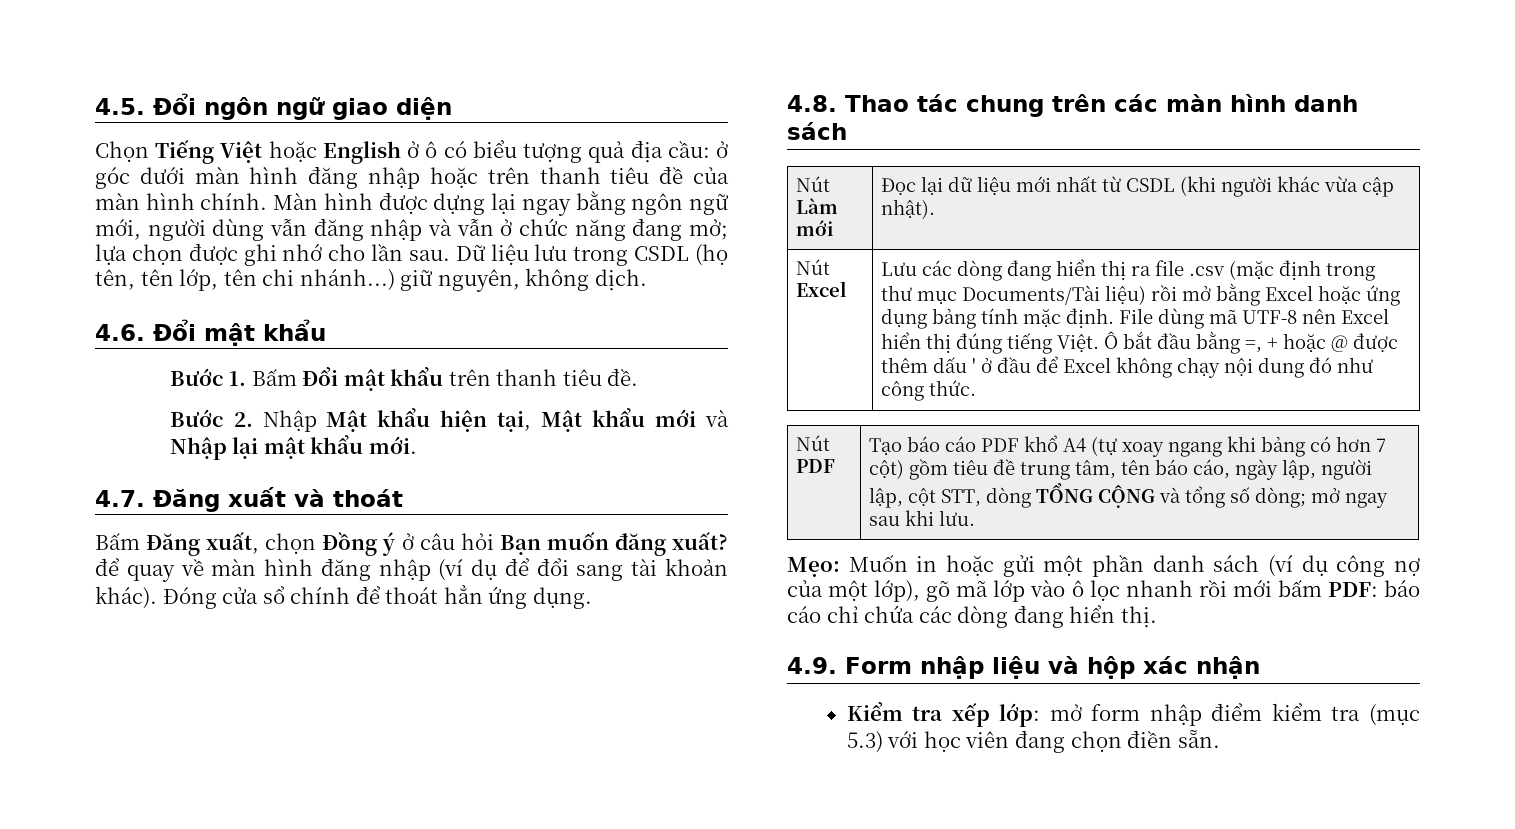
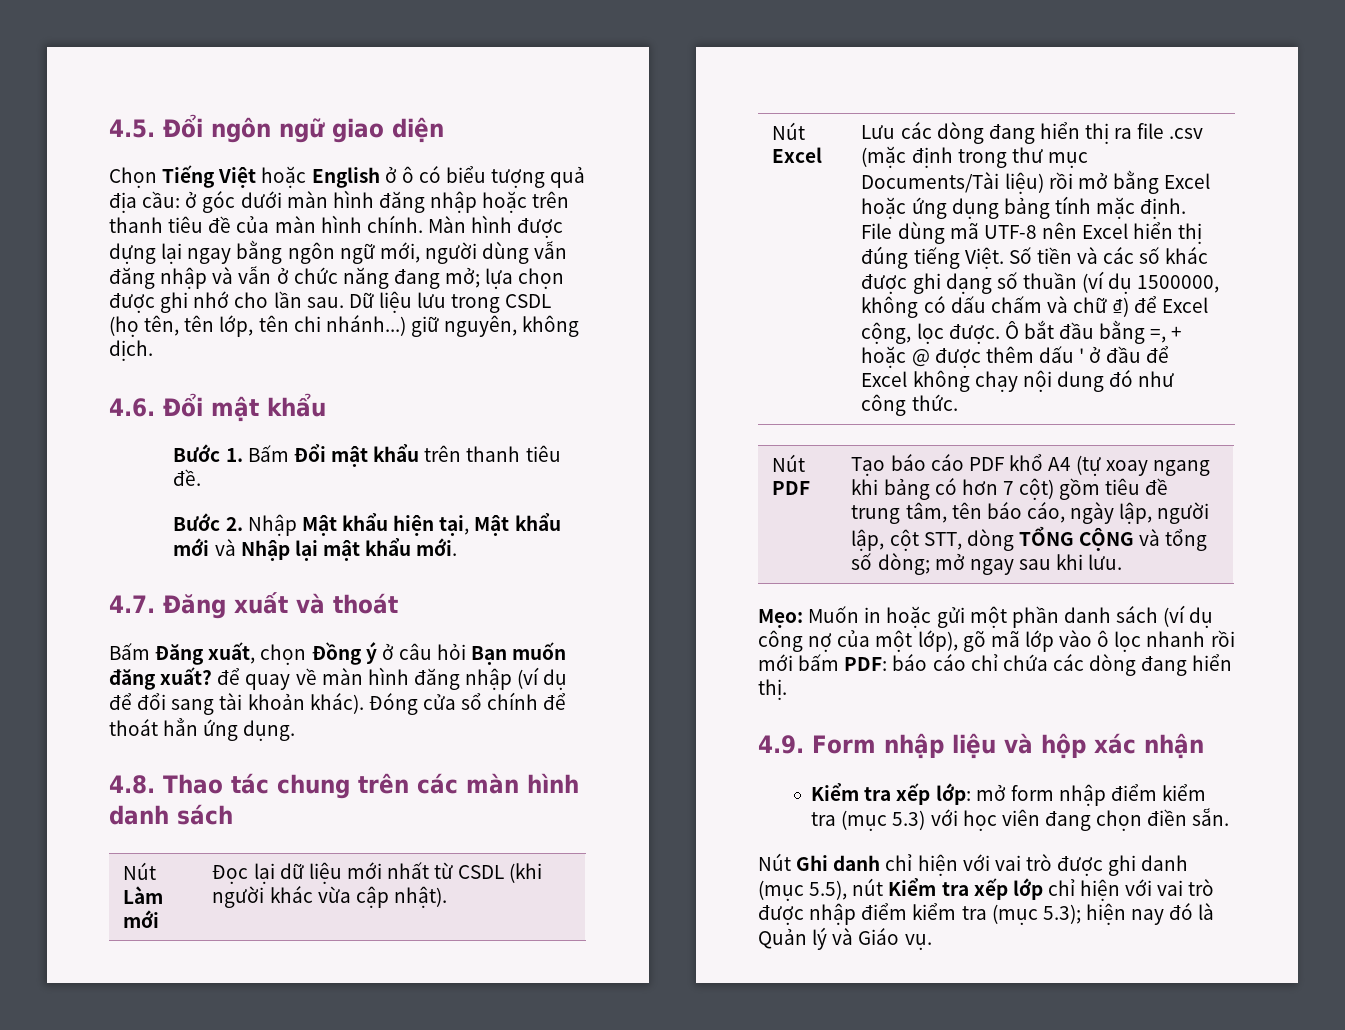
(1100, 343) none -> [1008,247,1209,264] [861,271,1220,294] [861,296,1209,318] [861,322,1000,344] Số tiền và các số khác được ghi dạng số thuần (ví dụ 1500000, không có dấu chấm và chữ ₫) để Excel cộng, lọc được.
(1220, 738) none -> [758,853,1189,876] [758,878,1215,901] [758,903,1215,925] [758,927,932,950] // Nút Ghi danh chỉ hiện với vai trò được ghi danh (mục 5.5), nút Kiểm tra xếp lớp chỉ hiện với vai trò được nhập điểm kiểm tra (mục 5.3); hiện nay đó là Quản lý và Giáo vụ.

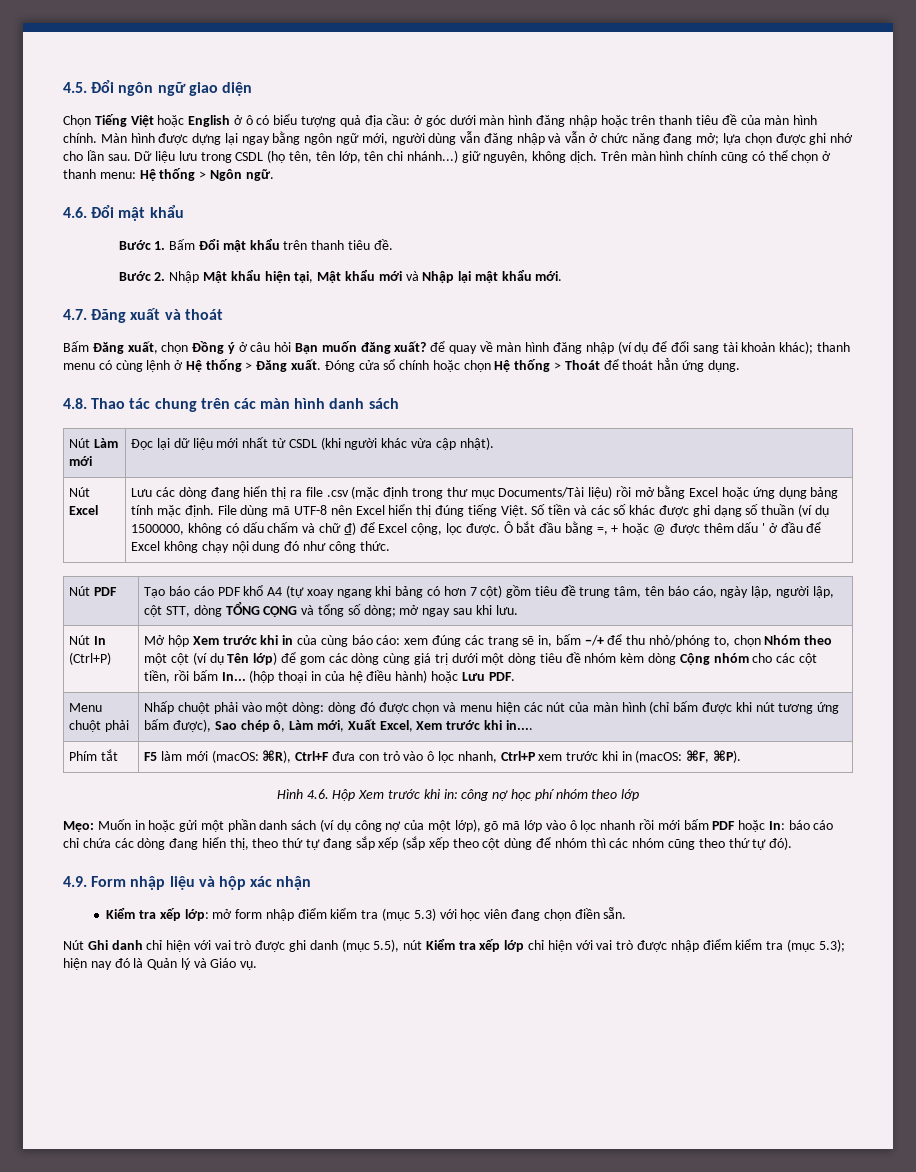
(153, 350) none -> [600,150,832,163] [63,168,274,181] Trên màn hình chính cũng có thể chọn ở thanh menu: Hệ thống > Ngôn ngữ.
[309,692,539,715] khác). Đóng cửa sổ chính -> [779,341,850,354] [63,359,600,372] khác); thanh menu có cùng lệnh ở Hệ thống > Đăng xuất. Đóng cửa sổ chính hoặc chọn Hệ thống > Thoát
(1123, 562) none -> [69,635,107,645] [69,652,112,665] [144,634,833,647] [144,652,817,665] [144,670,515,683] [69,703,103,712] [69,720,130,732] [144,701,840,714] [144,719,533,732] [69,749,119,761] [144,750,741,763] [276,789,640,801] // Nút In (Ctrl+P) | Mở hộp Xem trước khi in của cùng báo cáo: xem đúng các trang sẽ in, bấm −/+ để thu nhỏ/phóng to, chọn Nhóm theo một cột (ví dụ Tên lớp) để gom các dòng cùng giá trị dưới một dòng tiêu đề nhóm kèm dòng Cộng nhóm cho các cột tiền, rồi bấm In... (hộp thoại in của hệ điều hành) hoặc Lưu PDF. // Menu chuột phải | Nhấp chuột phải vào một dòng: dòng đó được chọn và menu hiện các nút của màn hình (chỉ bấm được khi nút tương ứng bấm được), Sao chép ô, Làm mới, Xuất Excel, Xem trước khi in.... // Phím tắt | F5 làm mới (macOS: ⌘R), Ctrl+F đưa con trỏ vào ô lọc nhanh, Ctrl+P xem trước khi in (macOS: ⌘F, ⌘P). // Hình 4.6. Hộp Xem trước khi in: công nợ học phí nhóm theo lớp
[844,657,888,671] PDF: -> [712,820,785,832] PDF hoặc In:
[758,679,787,700] thị. -> [229,836,793,850] thị, theo thứ tự đang sắp xếp (sắp xếp theo cột dùng để nhóm thì các nhóm cũng theo thứ tự đó).

